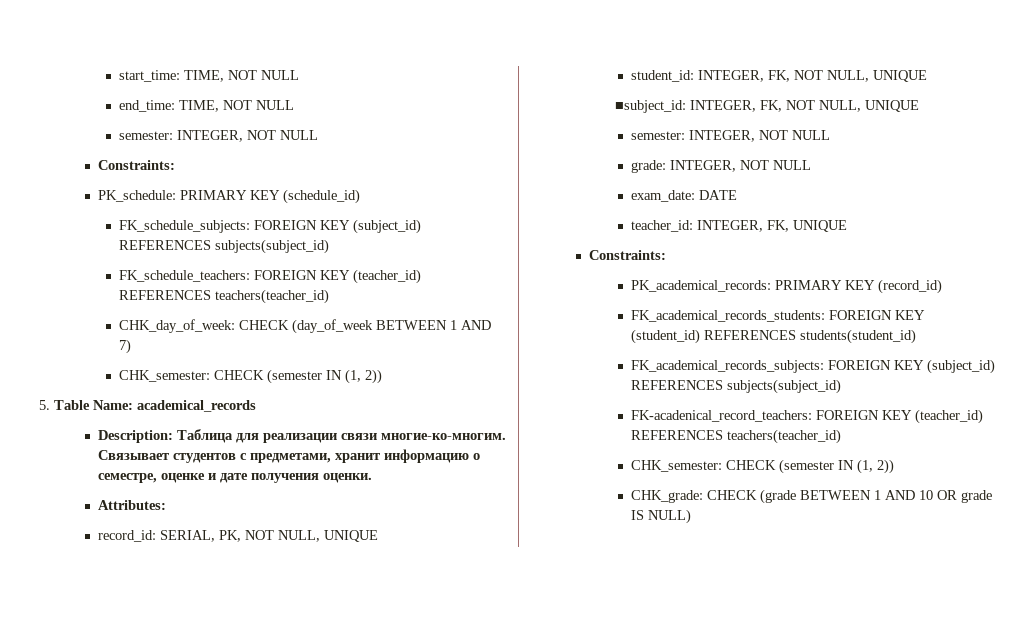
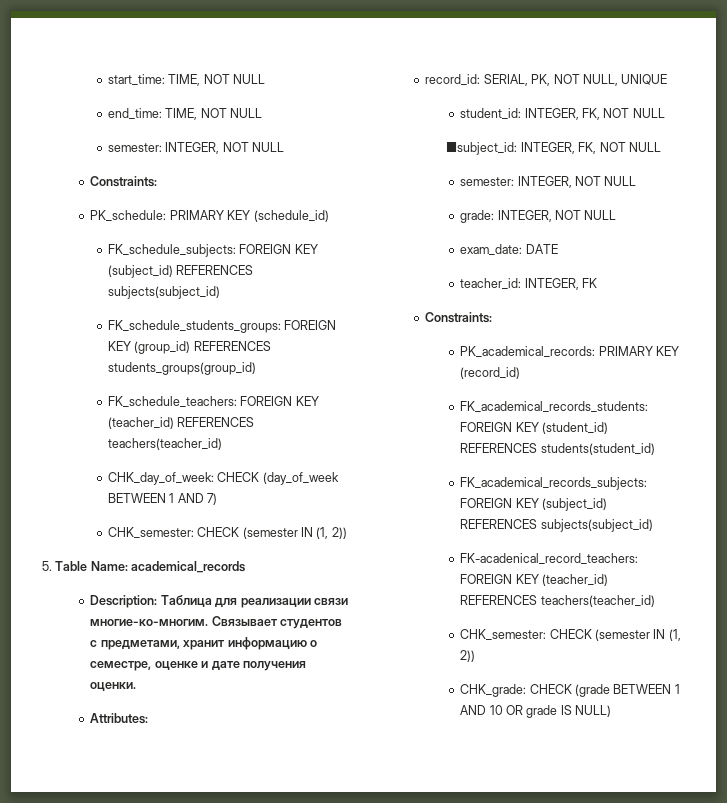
(329, 246) none -> [107,320,337,333] [107,341,271,354] [107,362,256,375] // FK_schedule_students_groups: FOREIGN KEY (group_id) REFERENCES students_groups(group_id)
[827,70,928,82] NULL, UNIQUE -> [632,108,665,118] NULL
[819,100,920,112] NULL, UNIQUE -> [628,142,661,152] NULL
[767,220,848,232] FK, UNIQUE -> [581,278,597,288] FK

